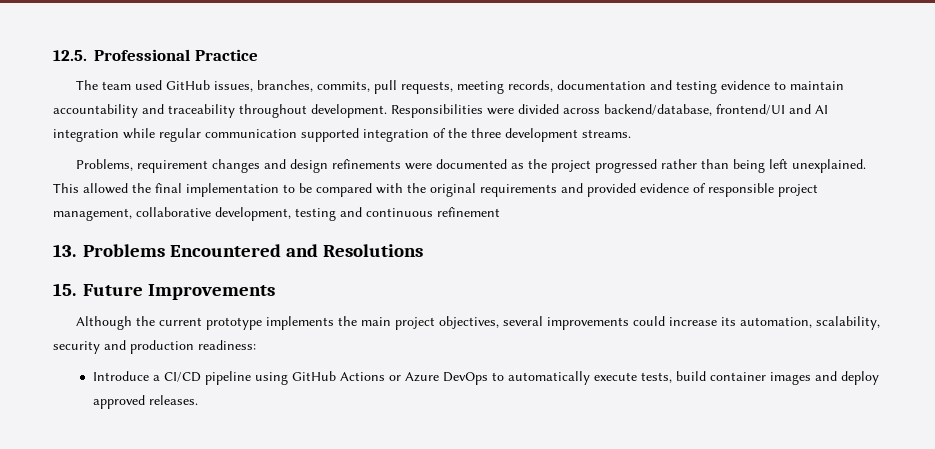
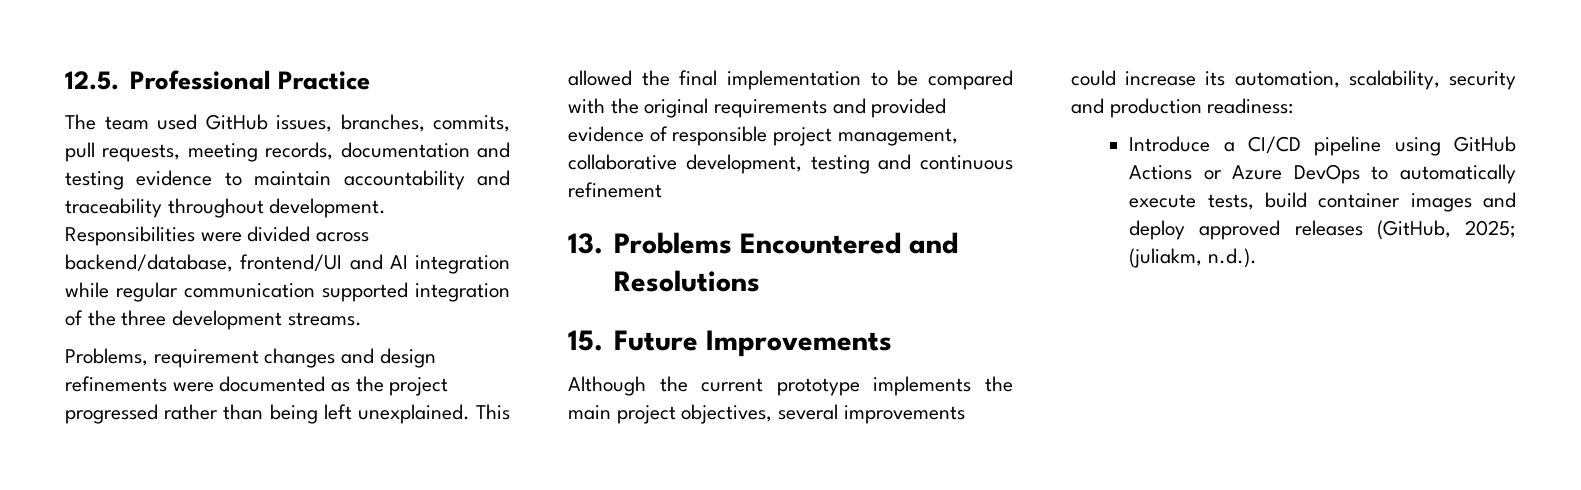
[148,395,198,405] releases. -> [1294,220,1516,240] [1129,248,1257,268] releases (GitHub, 2025; (juliakm, n.d.).

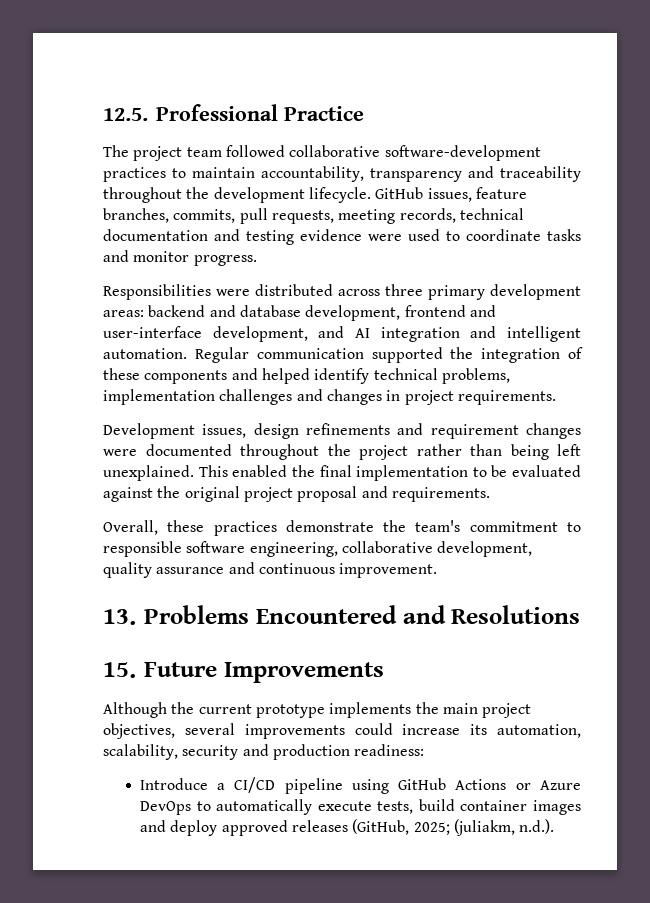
[104,114,197,130] team used -> [133,145,541,161] [103,166,581,182] [103,187,371,203] project team followed collaborative software-development practices to maintain accountability, transparency and traceability throughout the development lifecycle.
(332, 123) none -> [475,187,527,199] feature
(334, 151) none -> [459,208,524,220] technical
[224,170,510,190] [65,198,387,218] [65,226,370,246] [65,254,510,274] [65,282,178,302] to maintain accountability and traceability throughout development. Responsibilities were divided across backend/database, frontend/UI and AI integration while regular -> [368,229,581,241] [103,250,257,266] [103,284,581,300] [103,305,496,321] [103,326,582,342] [103,347,249,363] were used to coordinate tasks and monitor progress. // Responsibilities were distributed across three primary development areas: backend and database development, frontend and user-interface development, and AI integration and intelligent automation. Regular
(408, 292) none -> [450,347,474,359] the
[87,310,362,330] [65,348,436,368] [65,376,167,392] the three development streams. // Problems, requirement changes and design refinements -> [103,368,510,384] [103,389,556,405] [103,423,581,439] these components and helped identify technical problems, implementation challenges and changes in project requirements. // Development issues, design refinements and requirement changes
[331,382,351,392] as -> [240,444,319,460] throughout
[65,404,158,424] progressed -> (408, 452) none
[568,70,632,86] allowed -> [232,465,288,477] enabled
[928,70,1013,90] [568,98,947,118] [568,126,958,146] [568,154,870,174] compared with the original requirements and provided evidence of responsible project management, collaborative development, testing -> [512,465,581,477] [103,486,490,502] [103,520,581,536] [103,541,533,557] [103,562,225,578] evaluated against the original project proposal and requirements. // Overall, these practices demonstrate the team's commitment to responsible software engineering, collaborative development, quality assurance
[568,182,662,198] refinement -> [339,563,438,578] improvement.

